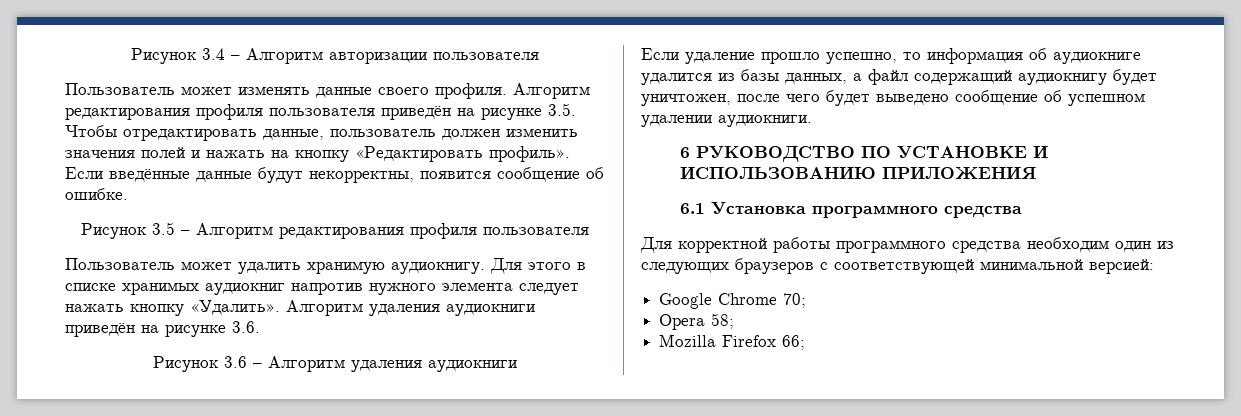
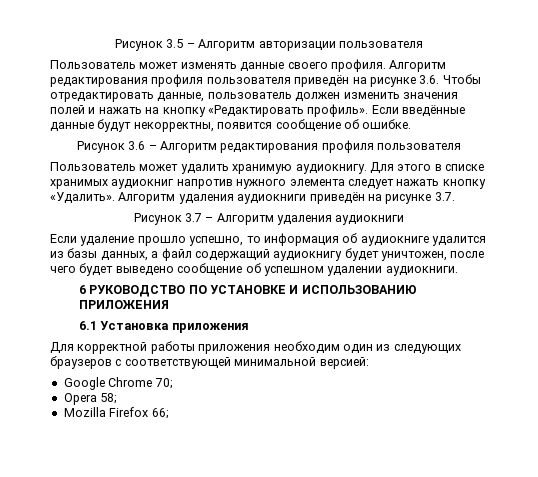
[130,48,225,64] Рисунок 3.4 -> [115,39,184,51] Рисунок 3.5
[548,103,576,116] 3.5. -> [419,75,440,84] 3.6.
[151,222,175,235] 3.5 -> [128,141,146,150] 3.6
[232,321,260,333] [152,356,247,372] 3.6. // Рисунок 3.6 -> [434,192,455,201] [133,213,202,225] 3.7. // Рисунок 3.7
[812,206,1023,218] программного средства -> [171,323,249,333] приложения
[836,240,1021,253] программного средства -> [198,344,271,354] приложения

